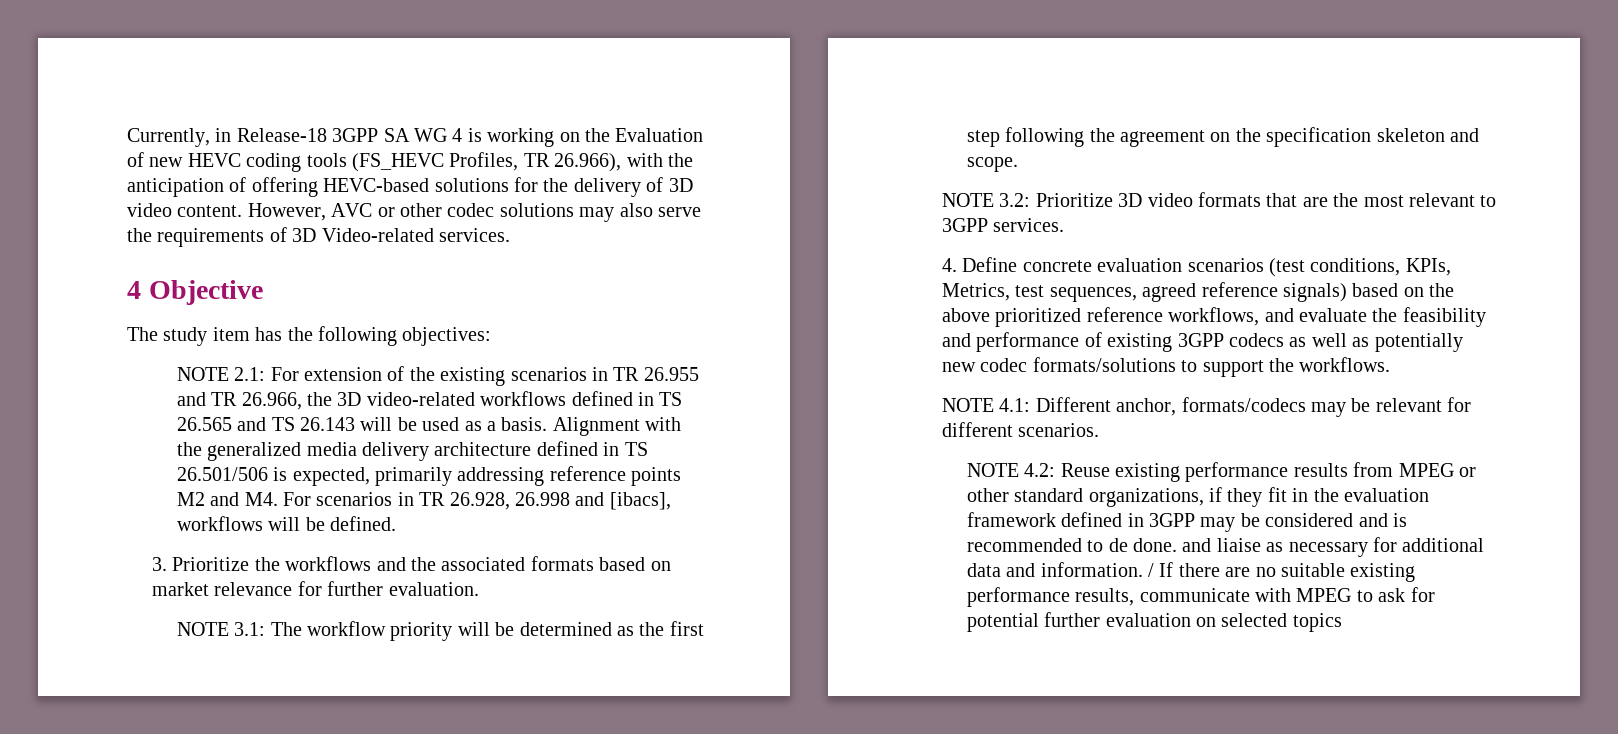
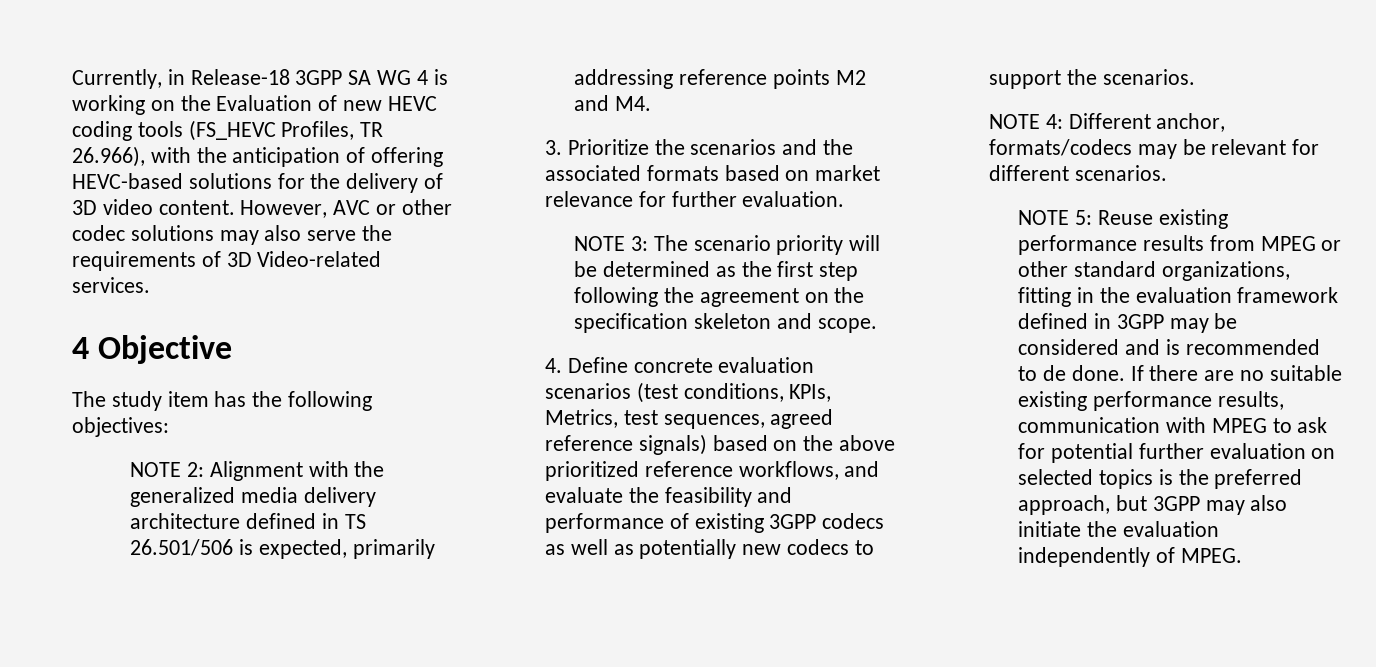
[234,366,699,386] [176,391,683,410] [176,417,548,431] 2.1: For extension of the existing scenarios in TR 26.955 and TR 26.966, the 3D video-related workflows defined in TS 26.565 and TS 26.143 will be used as a basis. -> [186,462,204,477] 2:
[283,492,671,510] [176,516,397,531] For scenarios in TR 26.928, 26.998 and [ibacs], workflows will be defined. -> (651, 103) none
[285,556,372,571] workflows -> [690,139,777,155] scenarios
[234,621,387,636] 3.1: The workflow -> [630,235,771,251] 3: The scenario
[941,192,1497,207] [941,218,1065,232] // NOTE 3.2: Prioritize 3D video formats that are the most relevant to 3GPP services. -> (877, 325) none
[980,357,1176,372] codec formats/solutions -> [787,539,850,555] codecs
[1299,357,1391,372] [941,398,1031,412] workflows. // NOTE 4.1: -> [1102,69,1195,85] [989,114,1063,129] scenarios. // NOTE 4:
[1024,463,1056,477] 4.2: -> [1074,210,1092,225] 5:
[1209,487,1287,507] if they fit -> [1018,287,1072,307] fitting
[1182,537,1485,557] [966,562,1155,577] and liaise as necessary for additional data and information. / -> (1125, 373) none
[1139,588,1250,602] communicate -> [1018,417,1161,433] communication
(1342, 622) none -> [1158,469,1303,489] [1018,495,1288,515] [1018,521,1219,537] [1018,547,1242,567] is the preferred approach, but 3GPP may also initiate the evaluation independently of MPEG.

